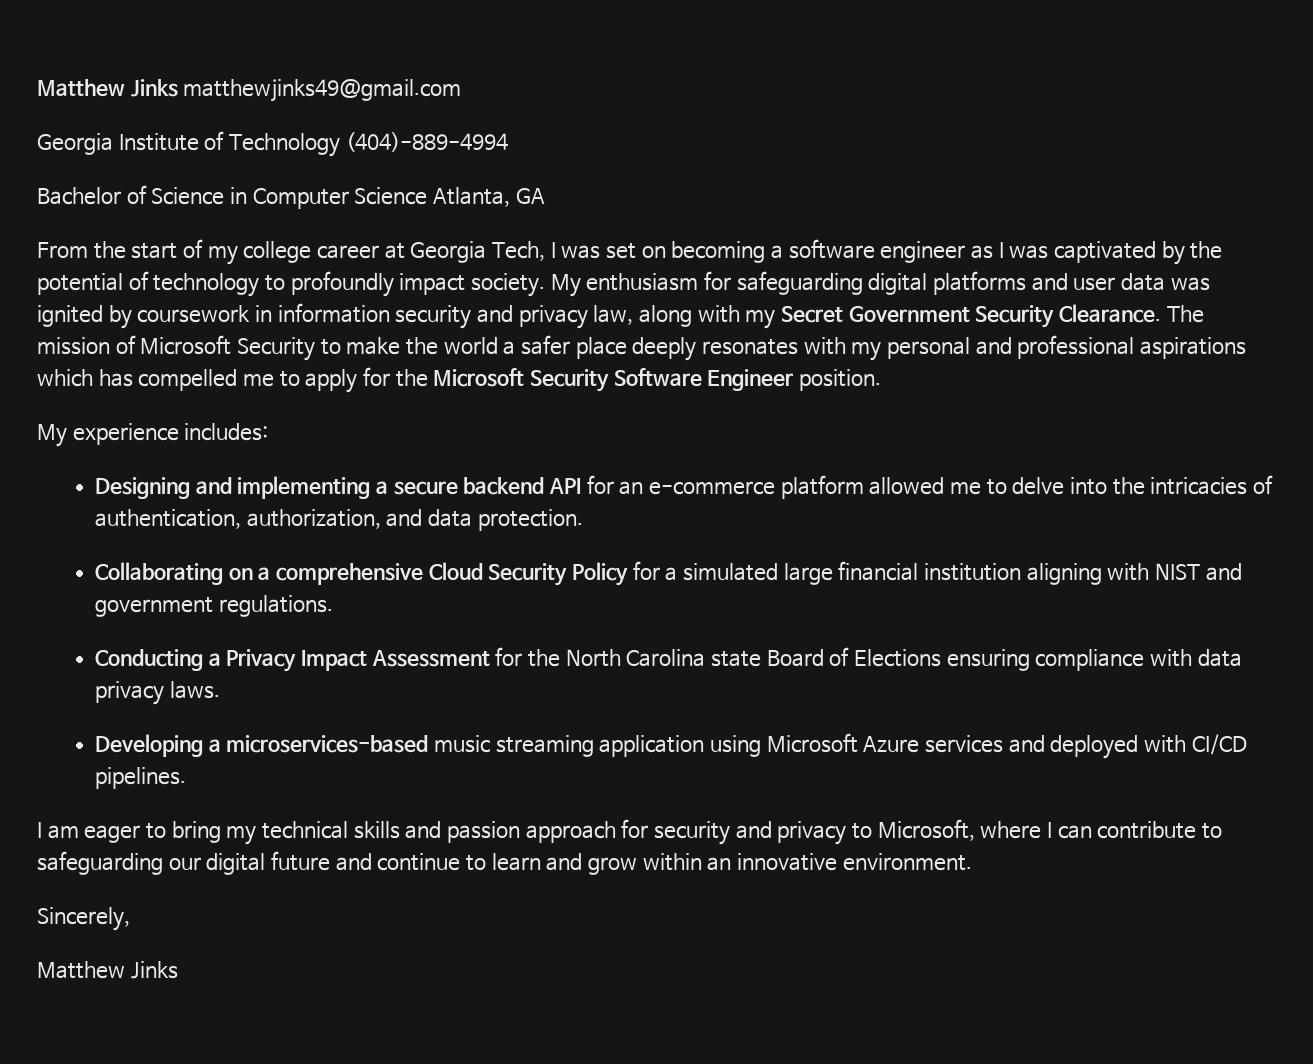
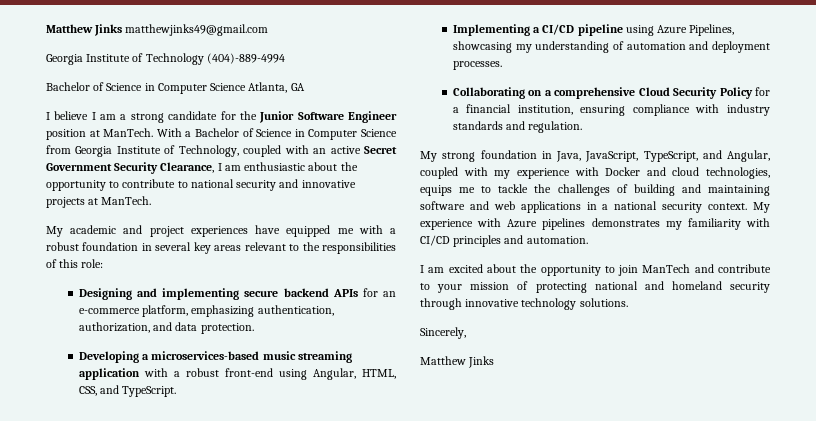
[37,239,1223,265] [37,271,1210,297] [37,303,1204,329] [37,335,1246,361] [37,367,881,393] [37,423,269,447] From the start of my college career at Georgia Tech, I was set on becoming a software engineer as I was captivated by the potential of technology to profoundly impact society. My enthusiasm for safeguarding digital platforms and user data was ignited by coursework in information security and privacy law, along with my Secret Government Security Clearance. The mission of Microsoft Security to make the world a safer place deeply resonates with my personal and professional aspirations which has compelled me to apply for the Microsoft Security Software Engineer position. // My experience includes: -> [46,111,397,123] [46,128,397,140] [46,145,397,157] [46,162,358,174] [46,179,356,191] [46,196,152,208] [46,225,397,237] [46,242,396,254] [46,259,104,268] I believe I am a strong candidate for the Junior Software Engineer position at ManTech. With a Bachelor of Science in Computer Science from Georgia Institute of Technology, coupled with an active Secret Government Security Clearance, I am enthusiastic about the opportunity to contribute to national security and innovative projects at ManTech. // My academic and project experiences have equipped me with a robust foundation in several key areas relevant to the responsibilities of this role:
[376,481,389,494] a -> (240, 294) none
[549,478,582,494] API -> [332,289,358,297] APIs
[780,475,1273,499] platform allowed me to delve into the intricacies of -> [142,305,255,317] platform, emphasizing
(583, 520) none -> [78,351,352,363] [78,368,396,380] [78,385,177,397] [452,24,735,36] [452,41,770,53] [452,61,502,70] // Developing a microservices-based music streaming application with a robust front-end using Angular, HTML, CSS, and TypeScript. // Implementing a CI/CD pipeline using Azure Pipelines, showcasing my understanding of automation and deployment processes.
[683,561,1242,585] [95,595,333,617] [95,647,1242,672] [95,681,220,705] [95,733,1247,759] [95,767,187,789] [37,819,1222,845] [37,851,972,875] simulated large financial institution aligning with NIST and government regulations. // Conducting a Privacy Impact Assessment for the North Carolina state Board of Elections ensuring compliance with data privacy laws. // Developing a microservices-based music streaming application using Microsoft Azure services and deployed with CI/CD pipelines. // I am eager to bring my technical skills and passion approach for security and privacy to Microsoft, where I can contribute to safeguarding our digital future and continue to learn and grow within an innovative environment. -> [466,104,770,116] [452,121,583,133] [420,150,770,162] [420,167,770,179] [420,184,770,196] [420,201,770,213] [420,218,770,230] [420,235,588,247] [420,264,771,276] [420,281,770,293] [420,298,628,310] financial institution, ensuring compliance with industry standards and regulation. // My strong foundation in Java, JavaScript, TypeScript, and Angular, coupled with my experience with Docker and cloud technologies, equips me to tackle the challenges of building and maintaining software and web applications in a national security context. My experience with Azure pipelines demonstrates my familiarity with CI/CD principles and automation. // I am excited about the opportunity to join ManTech and contribute to your mission of protecting national and homeland security through innovative technology solutions.

